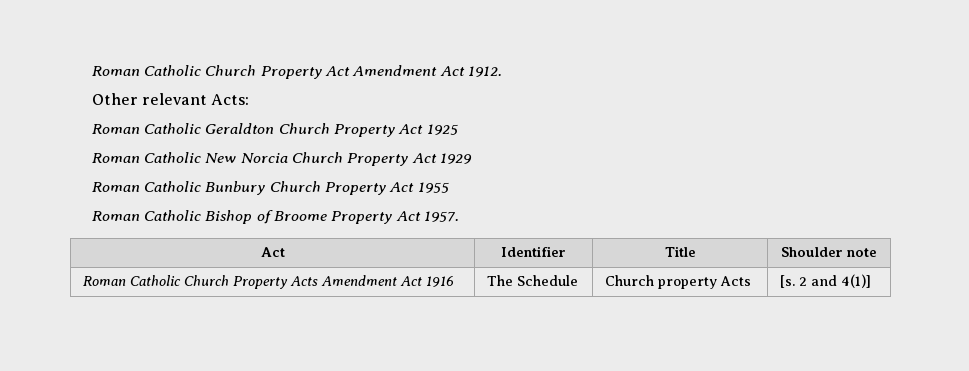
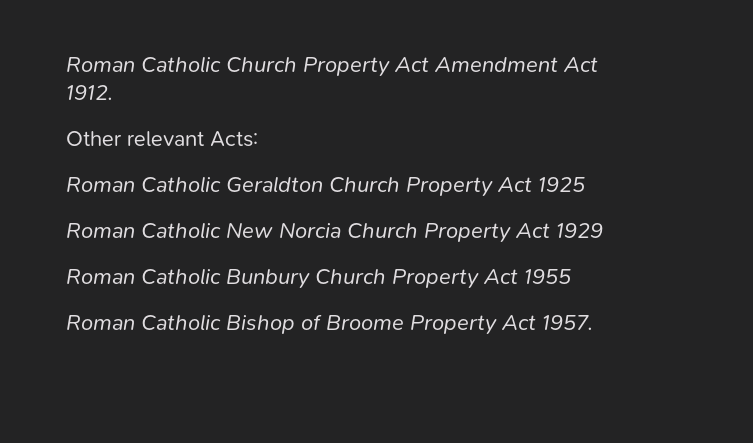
[260,247,285,257] [501,246,566,257] [664,246,696,257] [781,247,877,257] [82,275,454,289] [486,275,578,286] [604,275,751,289] [779,274,871,288] // Act | Identifier | Title | Shoulder note // Roman Catholic Church Property Acts Amendment Act 1916 | The Schedule | Church property Acts | [s. 2 and 4(1)] -> (594, 322) none

